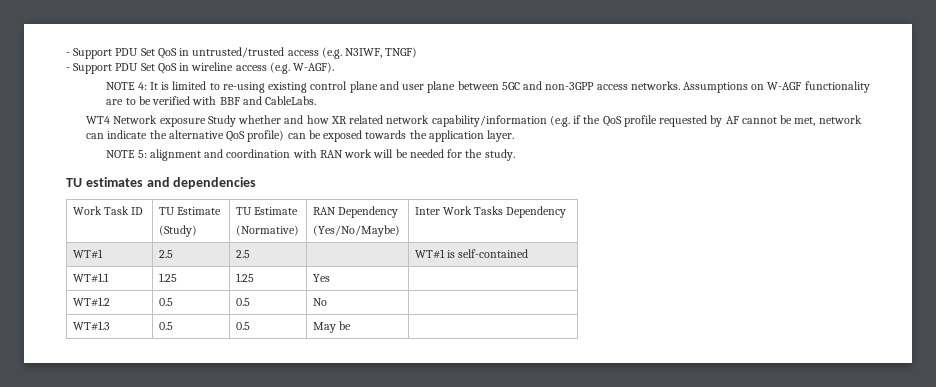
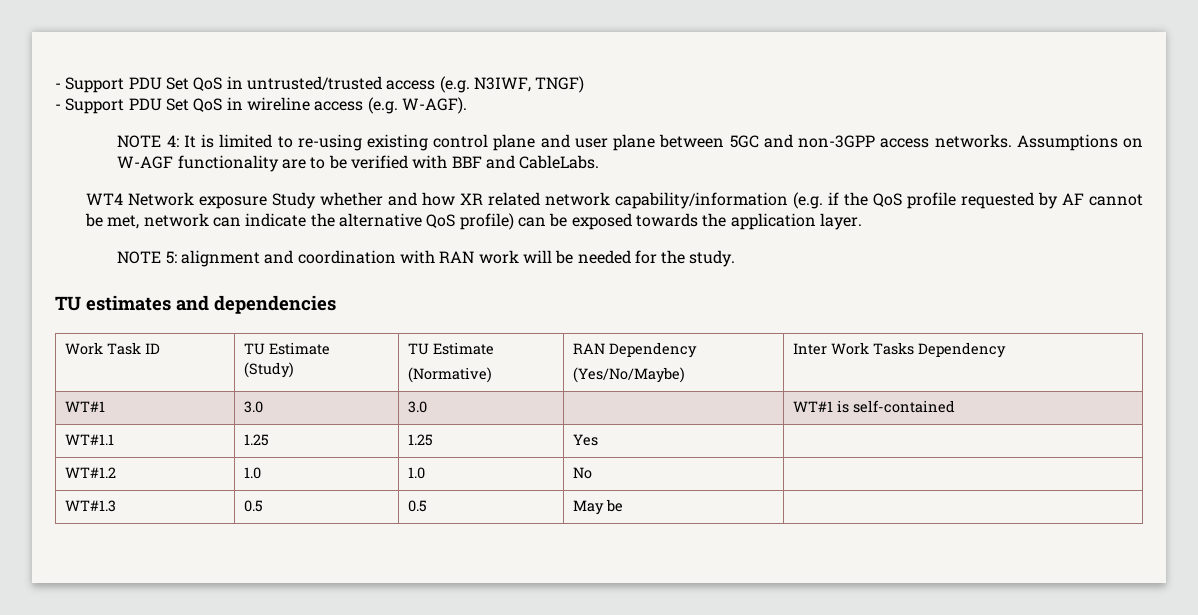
[158,250,173,258] [235,250,250,258] 2.5 | 2.5 -> [244,401,264,413] [408,401,428,413] 3.0 | 3.0
[158,298,173,306] [235,298,250,306] 0.5 | 0.5 -> [244,467,262,479] [408,467,426,479] 1.0 | 1.0

